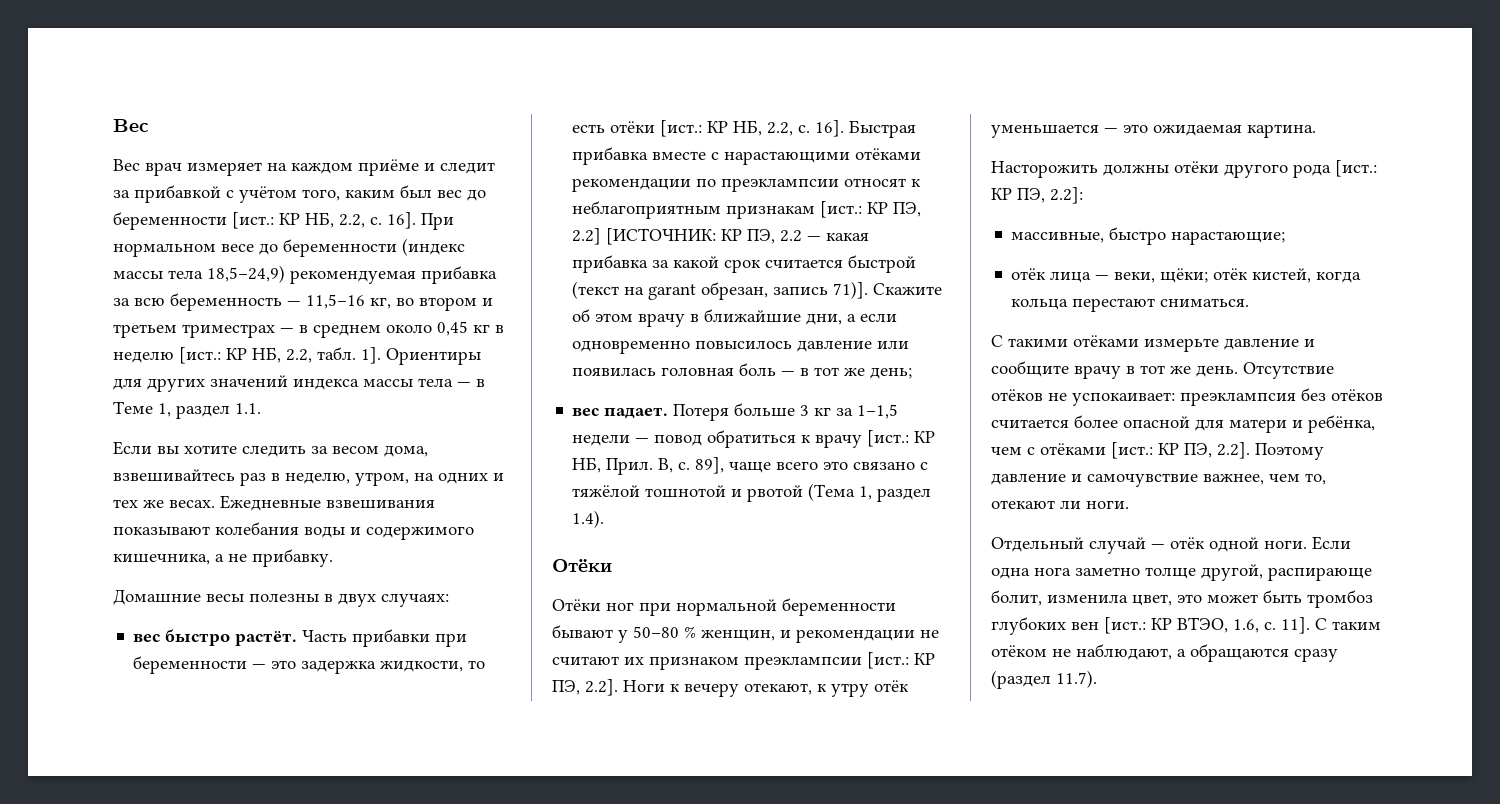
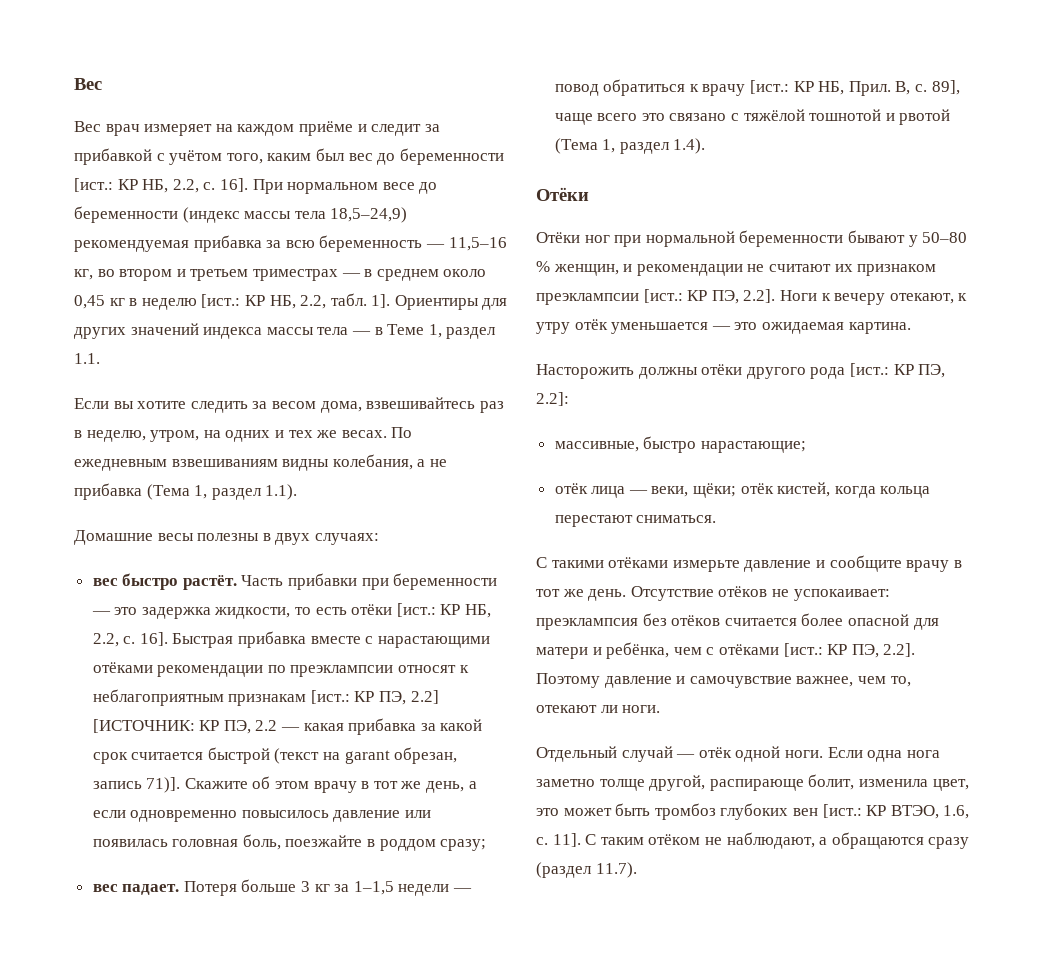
[220,495,435,511] [113,522,474,540] [113,549,333,567] Ежедневные взвешивания показывают колебания воды и содержимого кишечника, а не прибавку. -> [391,427,413,438] [74,454,447,471] [74,483,298,500] По ежедневным взвешиваниям видны колебания, а не прибавка (Тема 1, раздел 1.1).
[704,309,843,325] ближайшие дни, -> [373,781,465,793] тот же день,
[739,363,913,379] боль — в тот же день; -> [242,834,487,851] боль, поезжайте в роддом сразу;

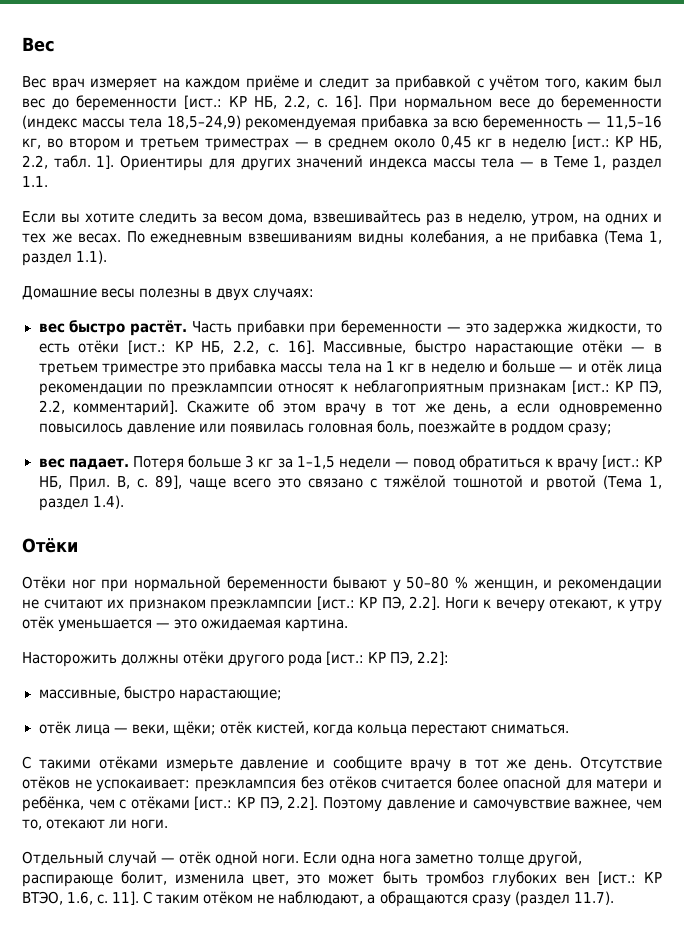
[172,631,490,648] [92,662,153,673] Быстрая прибавка вместе с нарастающими отёками -> [323,340,663,356] [38,360,662,376] Массивные, быстро нарастающие отёки — в третьем триместре это прибавка массы тела на 1 кг в неделю и больше — и отёк лица
[410,690,439,704] [92,718,483,735] [92,747,458,764] [92,777,181,793] 2.2] [ИСТОЧНИК: КР ПЭ, 2.2 — какая прибавка за какой срок считается быстрой (текст на garant обрезан, запись 71)]. -> [38,400,179,416] 2.2, комментарий].

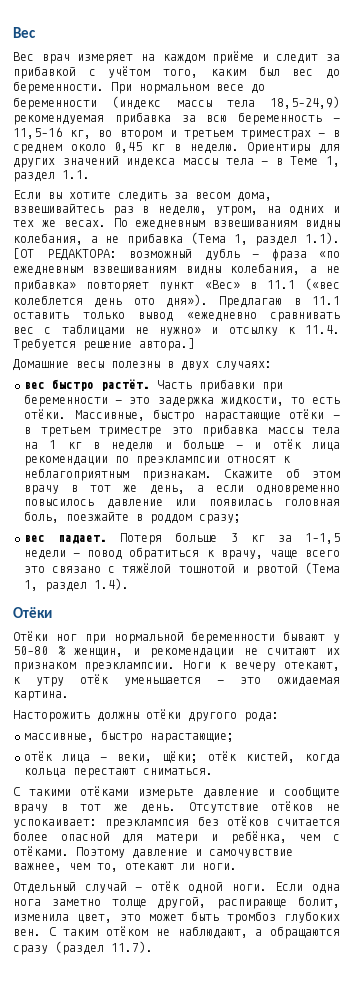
[76,95,362,111] беременности [ист.: КР НБ, 2.2, с. 16]. -> [13,81,104,94] беременности.
[511,135,662,150] [22,155,115,169] неделю [ист.: КР НБ, 2.2, табл. 1]. -> [189,144,239,154] неделю.
(108, 257) none -> [13,248,340,261] [13,263,340,276] [13,278,340,292] [13,294,340,308] [13,312,340,322] [13,324,340,336] [13,338,195,351] [ОТ РЕДАКТОРА: возможный дубль — фраза «по ежедневным взвешиваниям видны колебания, а не прибавка» повторяет пункт «Вес» в 11.1 («вес колеблется день ото дня»). Предлагаю в 11.1 оставить только вывод «ежедневно сравнивать вес с таблицами не нужно» и отсылку к 11.4. Требуется решение автора.]
[78,340,315,354] отёки [ист.: КР НБ, 2.2, с. 16]. -> [24,409,66,419] отёки.
[489,380,662,396] [38,400,179,416] признакам [ист.: КР ПЭ, 2.2, комментарий]. -> [141,471,212,481] признакам.
[556,455,662,471] [38,475,182,491] врачу [ист.: КР НБ, Прил. В, с. 89], -> [220,550,263,560] врачу,
[210,596,440,612] преэклампсии [ист.: КР ПЭ, 2.2]. -> [84,662,175,672] преэклампсии.
[288,651,450,667] рода [ист.: КР ПЭ, 2.2]: -> [244,712,279,722] рода:
[130,796,319,810] отёками [ист.: КР ПЭ, 2.2]. -> [13,846,69,856] отёками.
[564,871,663,885] [22,891,140,905] вен [ист.: КР ВТЭО, 1.6, с. 11]. -> [13,929,41,936] вен.

